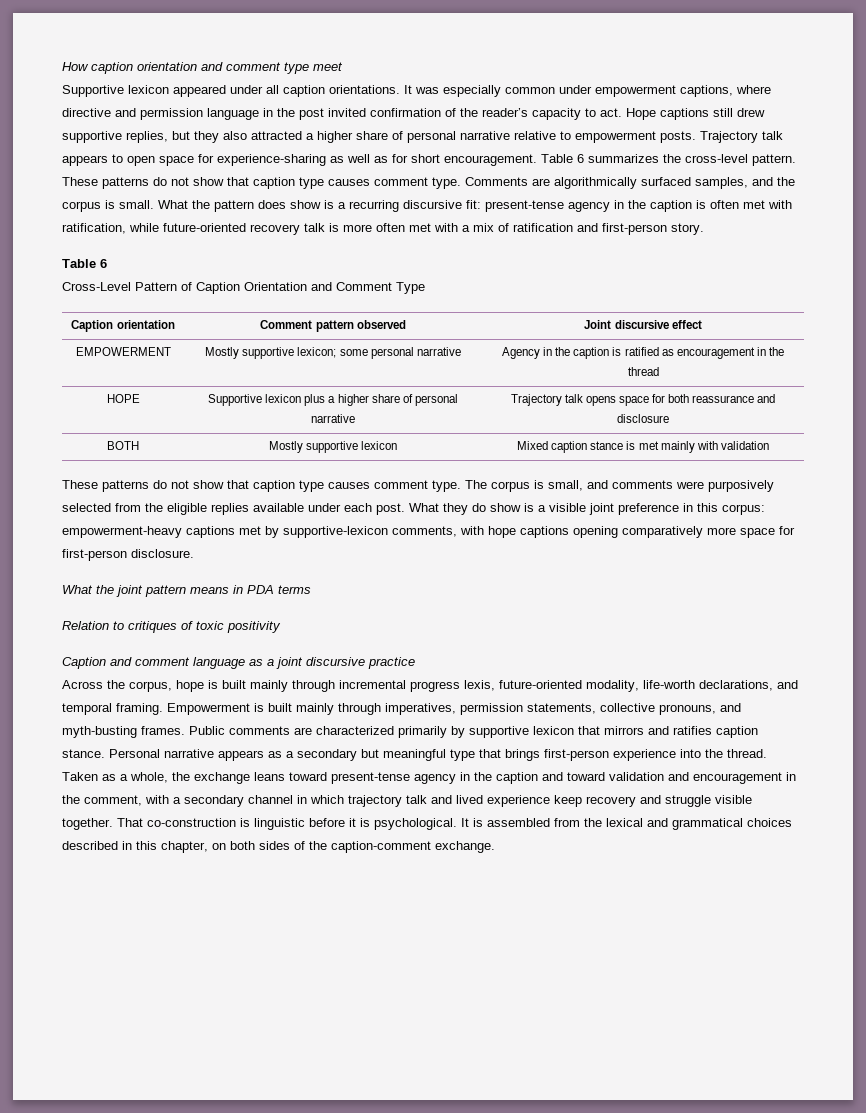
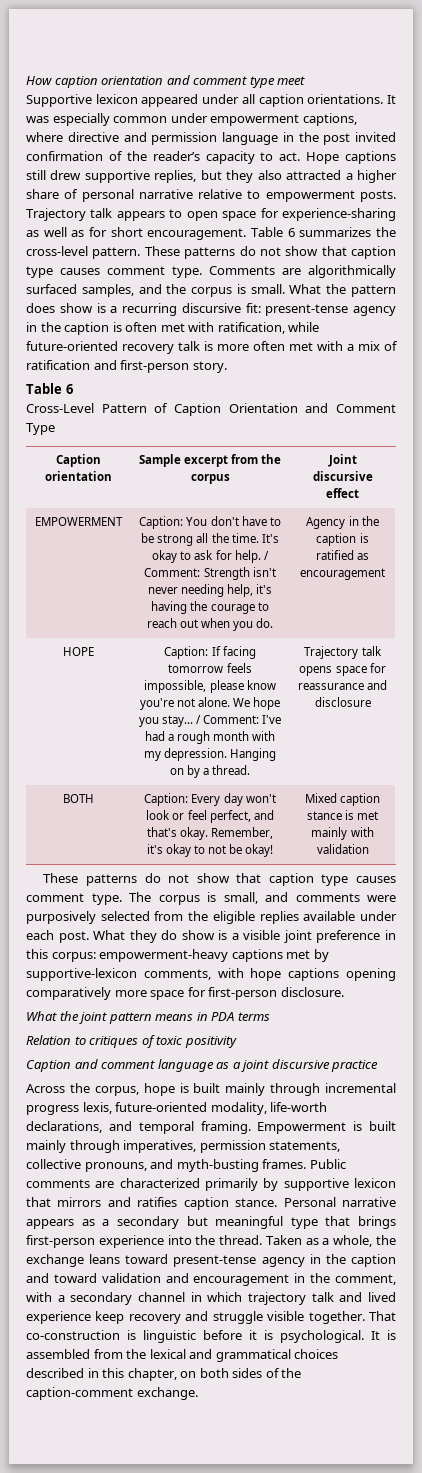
[260,320,406,332] Comment pattern observed -> [138,454,282,467] [190,474,230,484] Sample excerpt from the corpus
[205,347,461,359] Mostly supportive lexicon; some personal narrative -> [139,516,281,529] [141,533,279,546] [152,550,269,563] [144,567,276,580] [147,584,273,597] [151,601,269,614] [146,618,274,631] Caption: You don't have to be strong all the time. It's okay to ask for help. / Comment: Strength isn't never needing help, it's having the courage to reach out when you do.
[756,347,784,356] [627,367,659,376] [106,394,140,403] [208,394,458,406] [311,414,355,423] in the thread // HOPE | Supportive lexicon plus a higher share of personal narrative -> [63,647,94,656] [164,646,256,659] [168,663,252,673] [144,680,276,693] [139,697,281,710] [138,715,282,727] [144,731,276,744] [143,748,277,761] [169,765,251,778] // HOPE | Caption: If facing tomorrow feels impossible, please know you're not alone. We hope you stay… / Comment: I've had a rough month with my depression. Hanging on by a thread.
[668,394,690,403] both -> (386, 668) none
[268,441,398,453] Mostly supportive lexicon -> [144,793,276,806] [146,810,274,823] [146,827,274,840] [146,844,274,857] Caption: Every day won't look or feel perfect, and that's okay. Remember, it's okay to not be okay!

